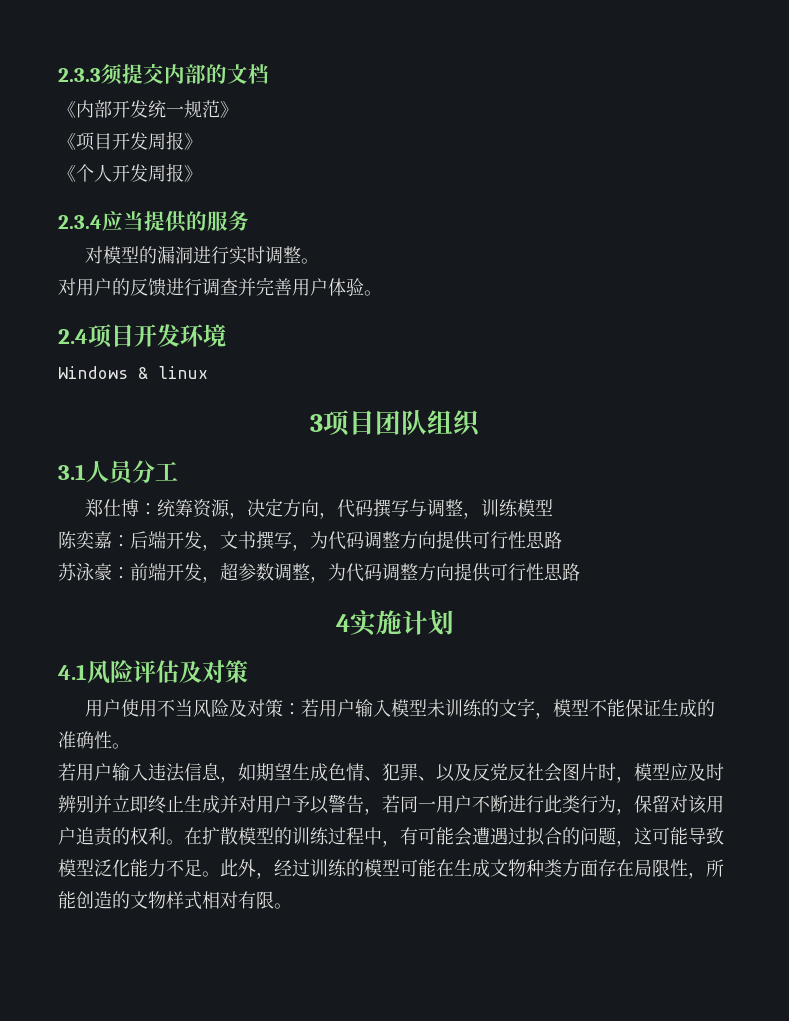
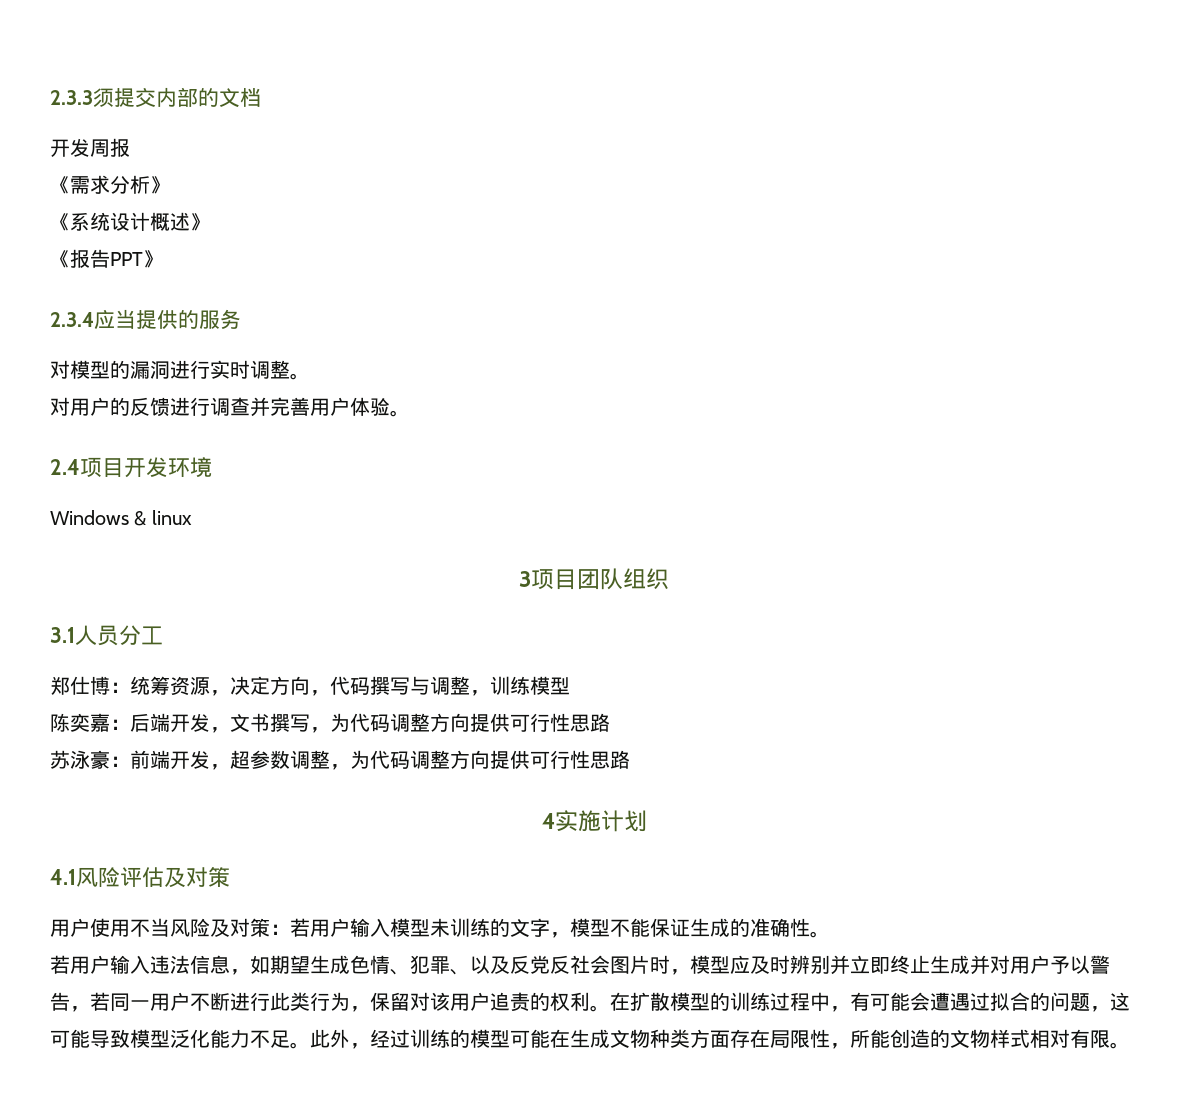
[58,100,238,118] [58,131,202,151] [58,163,184,182] 《内部开发统一规范》 // 《项目开发周报》 // 《个人开发周报 -> [50,138,130,157] [50,175,170,194] [50,212,210,231] [50,249,143,268] 开发周报 // 《需求分析》 // 《系统设计概述》 // 《报告PPT

